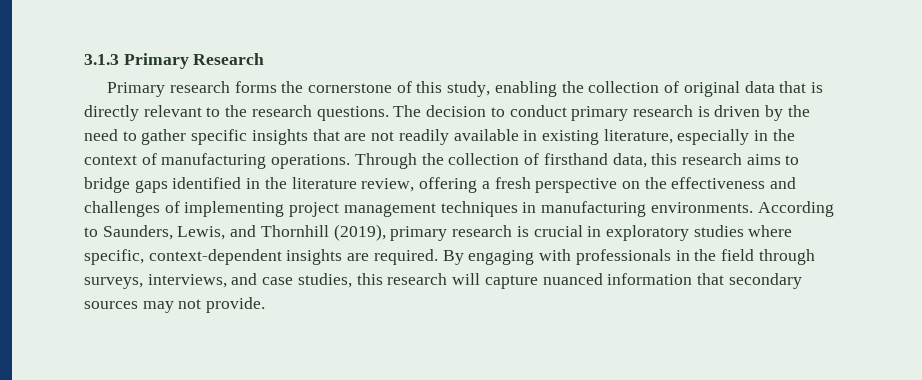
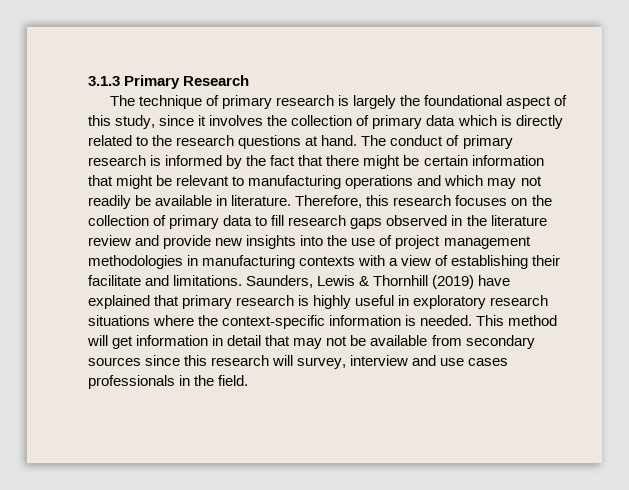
[107,81,807,97] Primary research forms the cornerstone of this study, enabling the collection of original data that -> [109,95,568,109] [88,115,497,129] The technique of primary research is largely the foundational aspect of this study, since it involves the collection of primary data which
[143,105,202,117] relevant -> [88,135,132,146] related
[316,105,761,121] questions. The decision to conduct primary research is driven -> [238,135,513,149] [88,155,223,166] questions at hand. The conduct of primary research is informed
[84,129,367,145] need to gather specific insights that are -> [270,155,544,169] [88,175,517,189] fact that there might be certain information that might be relevant to manufacturing operations and which may
(449, 137) none -> [135,195,152,206] be
[541,129,795,145] [84,153,800,169] [84,177,797,193] [84,201,285,217] existing literature, especially in the context of manufacturing operations. Through the collection of firsthand data, this research aims to bridge gaps identified in the literature review, offering a fresh perspective on the effectiveness and challenges of implementing -> [231,195,552,208] [88,215,547,229] [88,235,393,249] literature. Therefore, this research focuses on the collection of primary data to fill research gaps observed in the literature review and provide new insights into the use of
[440,201,518,217] techniques -> [88,255,183,269] methodologies
[650,201,834,217] [84,224,793,241] [84,249,815,265] [84,273,802,289] [84,297,266,313] environments. According to Saunders, Lewis, and Thornhill (2019), primary research is crucial in exploratory studies where specific, context-dependent insights are required. By engaging with professionals in the field through surveys, interviews, and case studies, this research will capture nuanced information that secondary sources may not provide. -> [299,255,561,269] [88,275,511,289] [88,295,549,309] [88,315,558,329] [87,335,535,349] [88,355,509,369] [88,375,249,389] contexts with a view of establishing their facilitate and limitations. Saunders, Lewis & Thornhill (2019) have explained that primary research is highly useful in exploratory research situations where the context-specific information is needed. This method will get information in detail that may not be available from secondary sources since this research will survey, interview and use cases professionals in the field.

